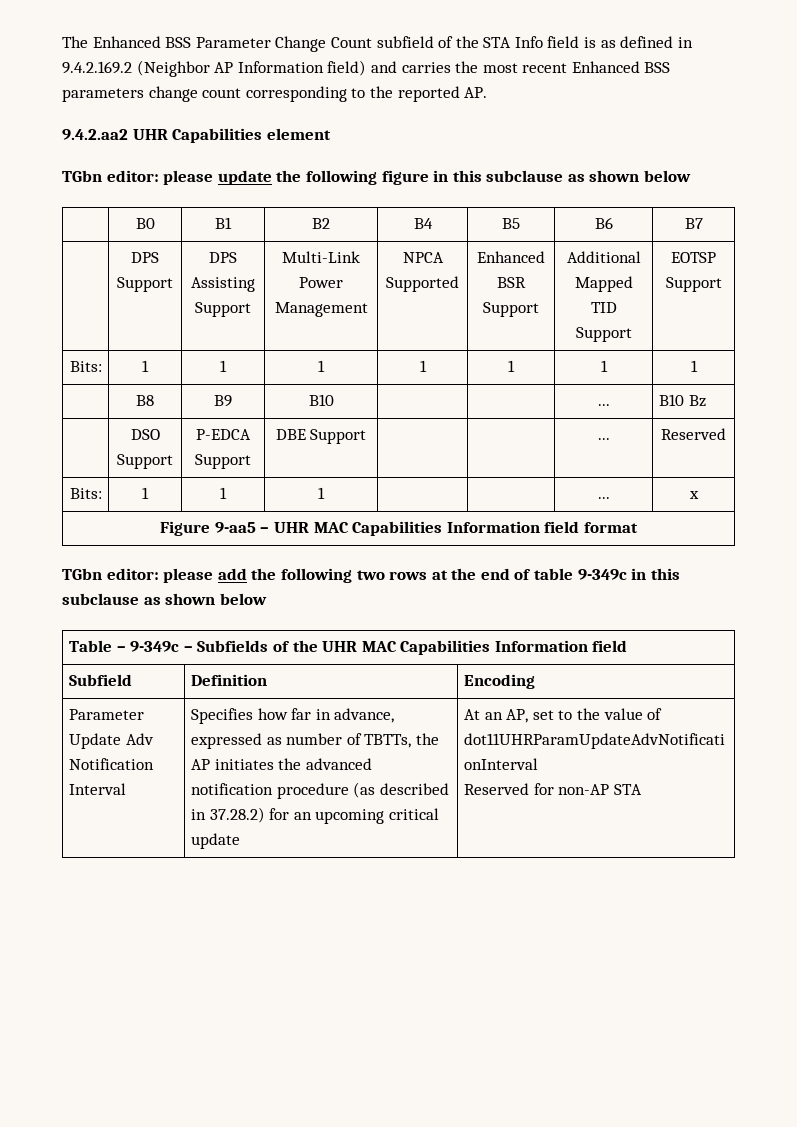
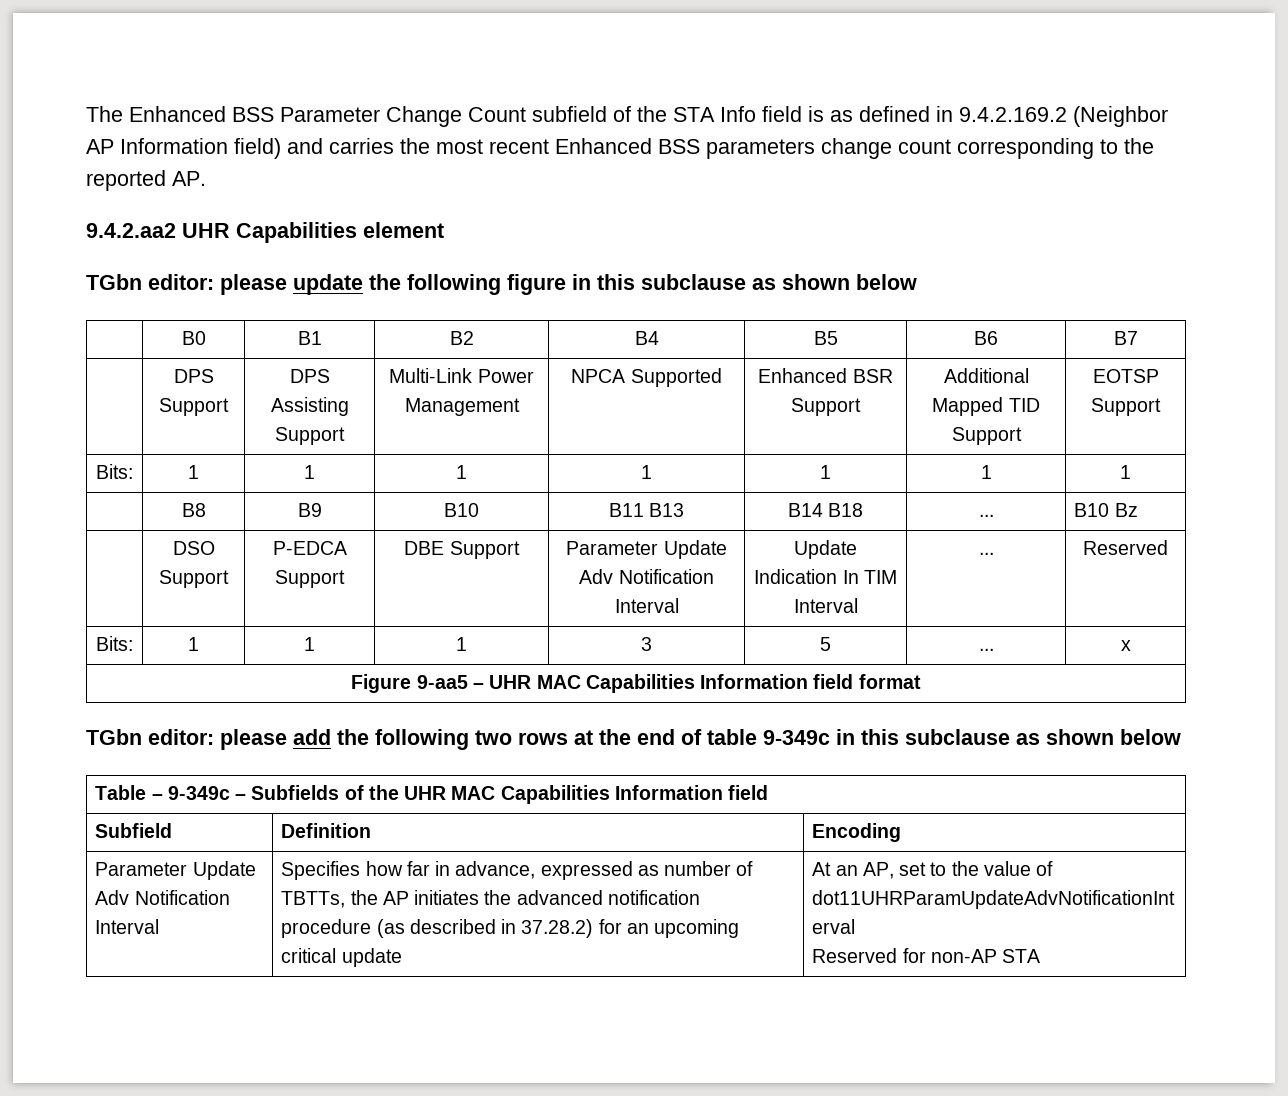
(334, 400) | -> [608,503,685,517] [787,503,864,517] B11 B13 | B14 B18
(367, 436) | -> [566,540,727,559] [579,569,714,584] [614,598,679,613] [794,540,857,559] [754,569,897,584] [793,598,858,613] Parameter Update Adv Notification Interval | Update Indication In TIM Interval
(325, 493) | -> [641,637,652,651] [820,637,831,651] 3 | 5

